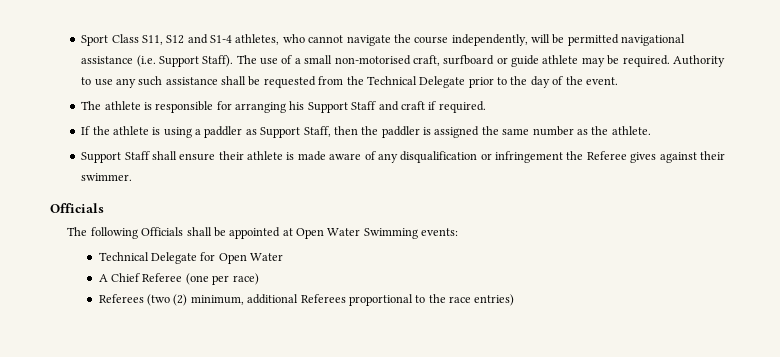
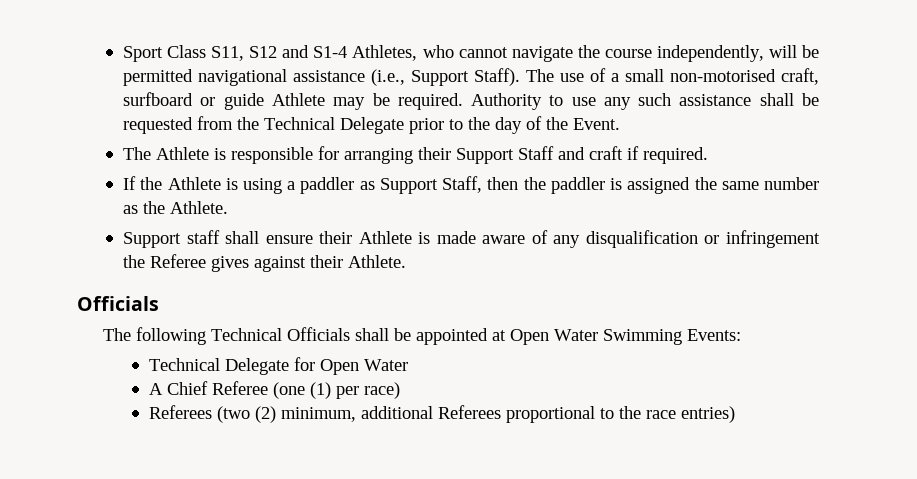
[235,34,280,45] athletes, -> [352,45,418,61] Athletes,
[136,55,156,67] (i.e. -> [371,69,406,86] (i.e.,
[542,55,579,64] athlete -> [271,93,325,106] Athlete
[585,77,618,85] [81,101,141,110] event. // The athlete -> [573,118,621,130] [123,147,210,160] Event. // The Athlete
[289,101,305,110] his -> [418,147,452,160] their
[112,126,149,135] athlete -> [167,177,221,190] Athlete
[611,126,651,135] [81,151,150,163] athlete. // Support Staff -> [170,201,229,214] [123,230,220,248] Athlete. // Support staff
[247,151,284,160] athlete -> [358,231,412,244] Athlete
[81,173,133,181] swimmer. -> [348,255,407,268] Athlete.
(138, 233) none -> [210,328,282,341] Technical
[421,228,459,236] events: -> [686,329,741,341] Events:
(209, 279) none -> [309,382,331,399] (1)

